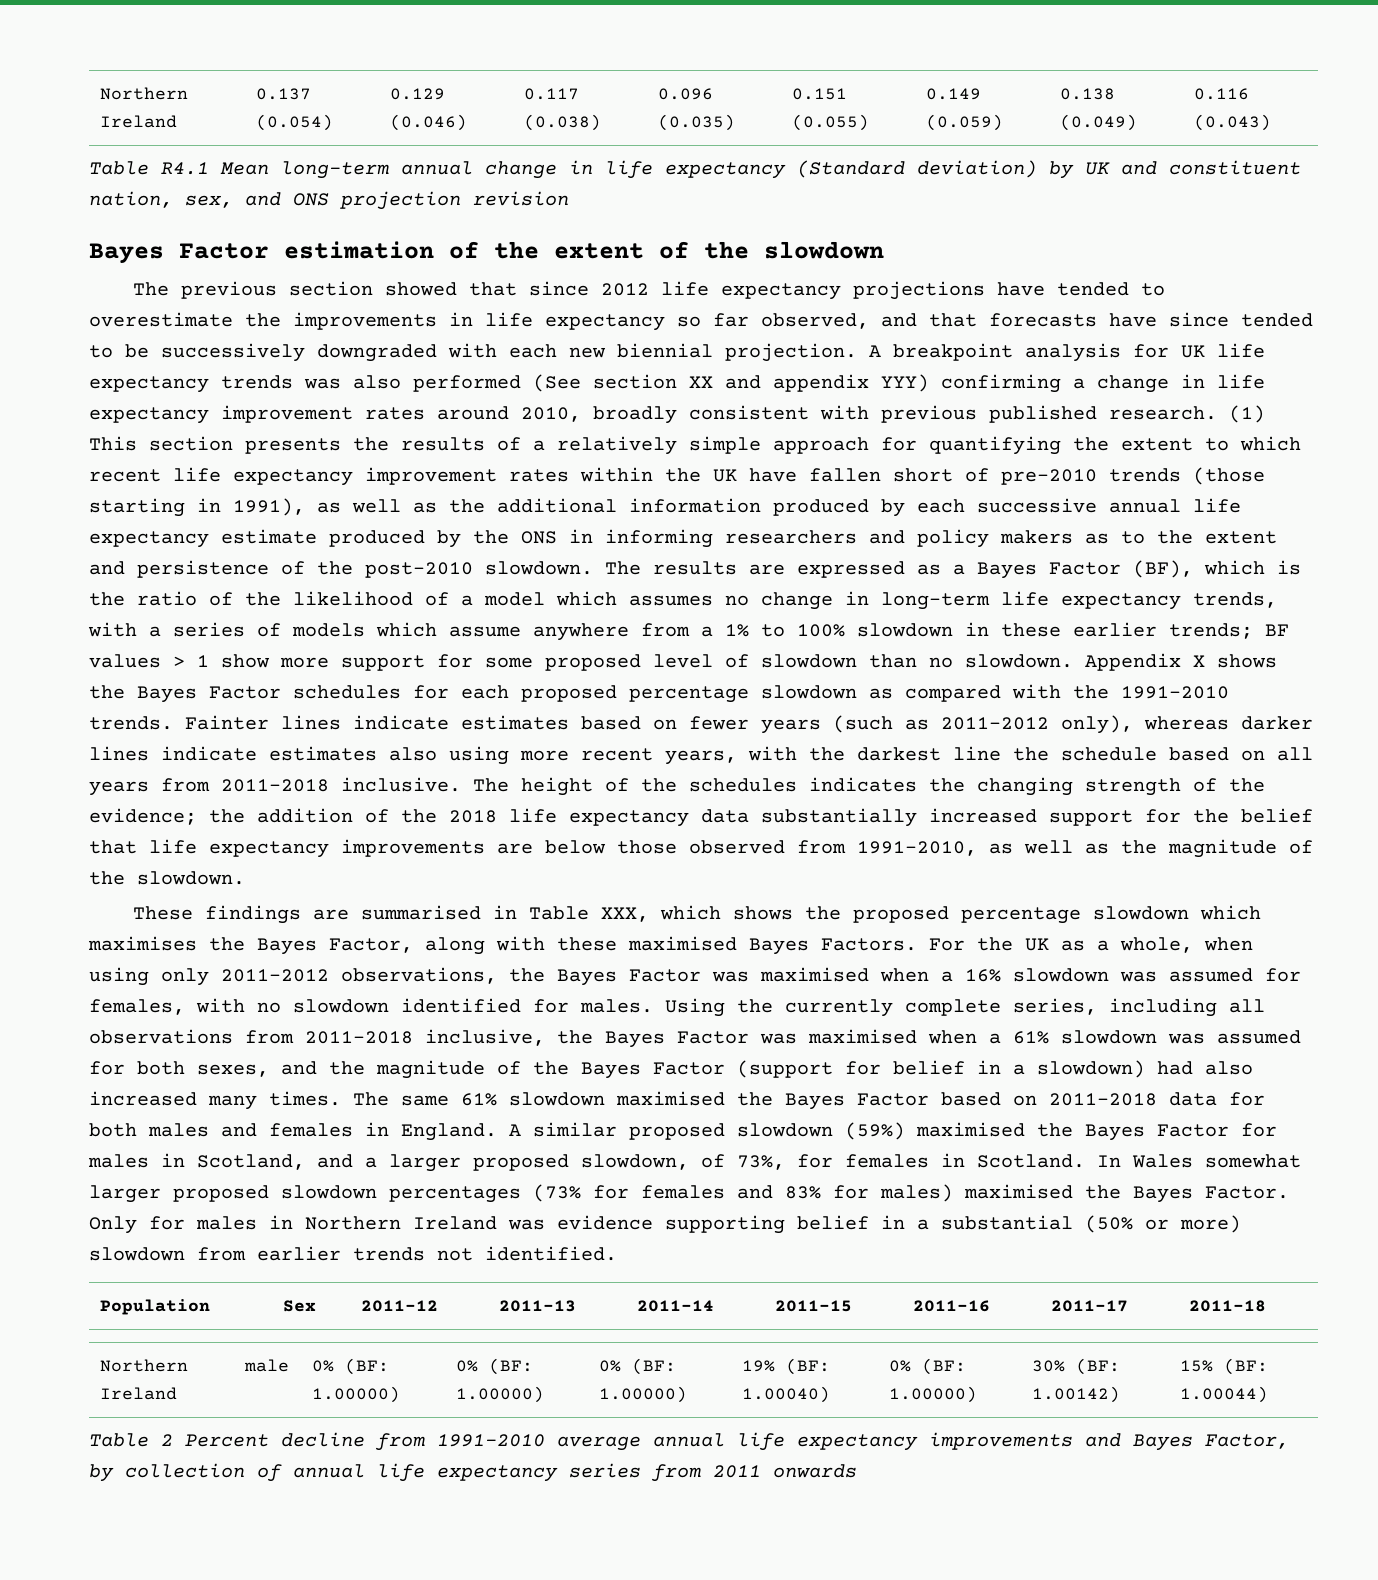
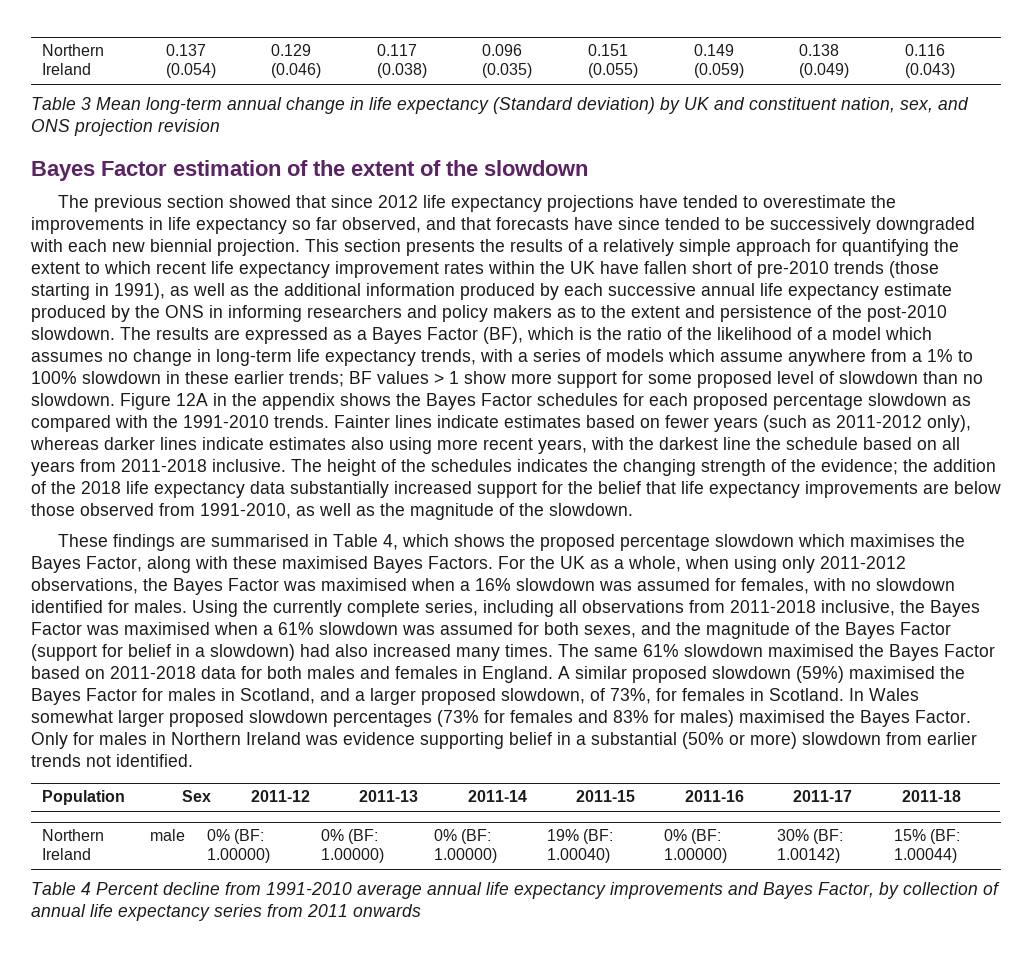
[161,162,209,175] R4.1 -> [81,97,91,110] 3
[869,343,1265,362] [89,374,1265,393] [89,405,1265,424] A breakpoint analysis for UK life expectancy trends was also performed (See section XX and appendix YYY) confirming a change in life expectancy improvement rates around 2010, broadly consistent with previous published research. (1) -> (300, 247) none
[1085,653,1205,671] Appendix X -> [120,393,335,410] Figure 12A in the appendix
[600,907,649,922] XXX, -> [382,534,398,550] 4,
[161,1434,173,1446] 2 -> [81,882,91,895] 4

